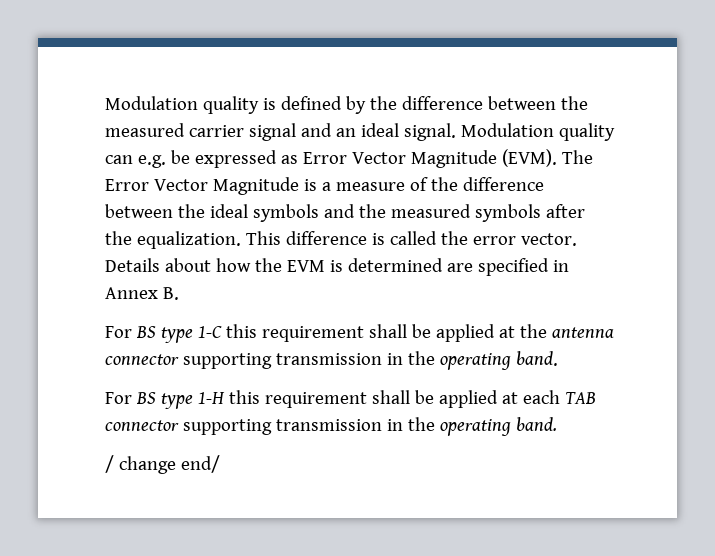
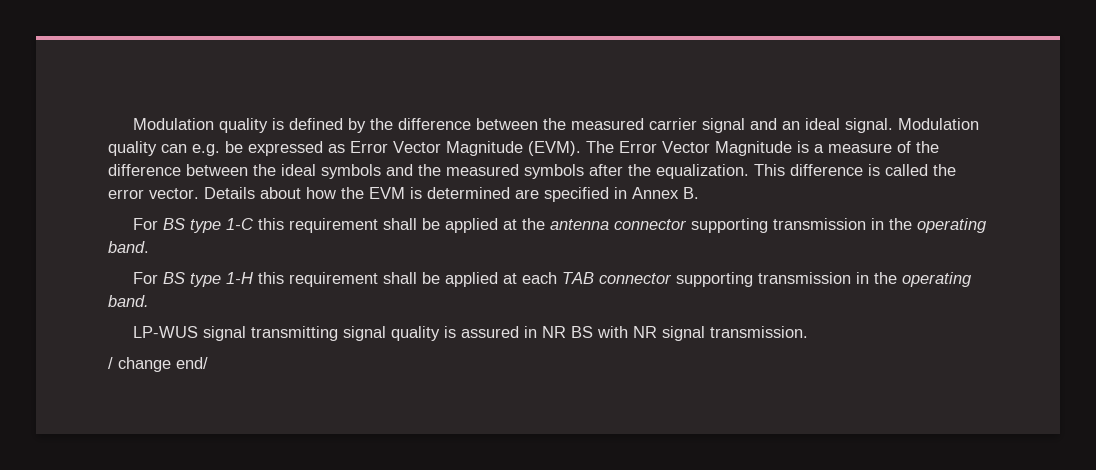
(557, 424) none -> [132,326,808,341] // LP-WUS signal transmitting signal quality is assured in NR BS with NR signal transmission.

